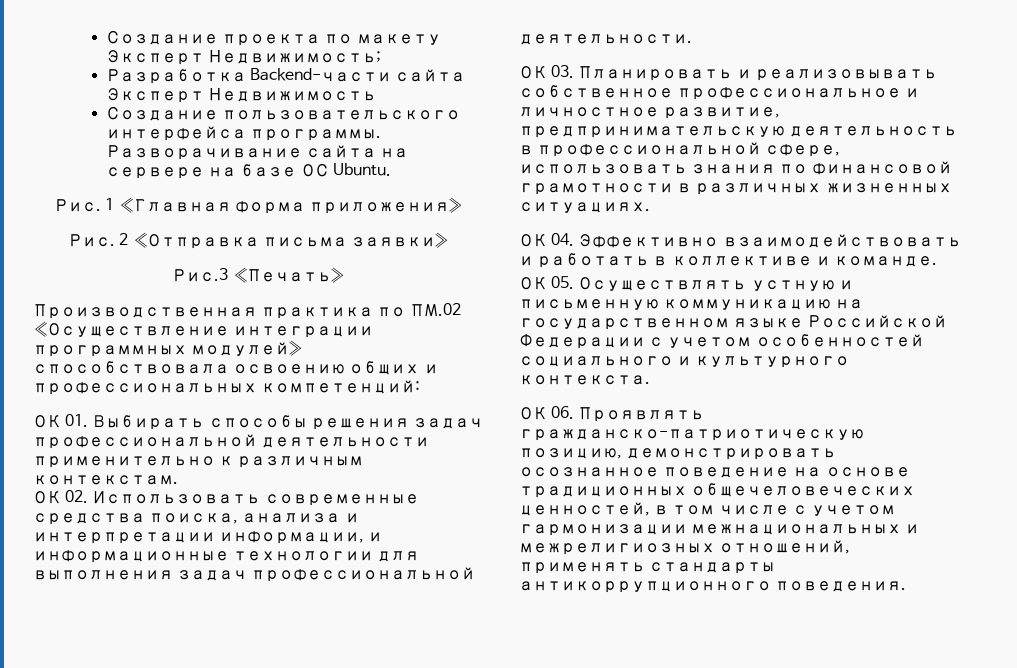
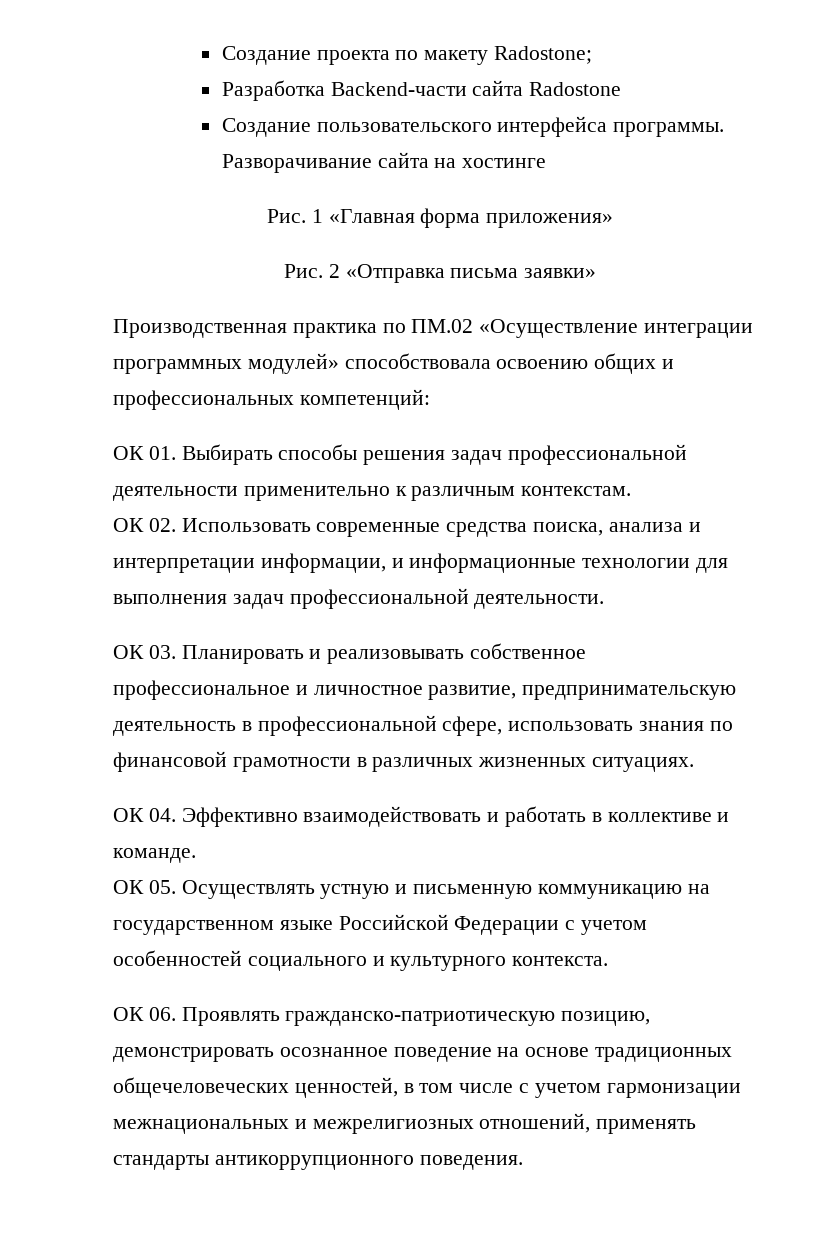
[105,49,382,65] Эксперт Недвижимость; -> [494,46,593,64] Radostone;
[105,87,377,103] Эксперт Недвижимость -> [529,82,622,96] Radostone
[105,163,391,179] сервере на базе ОС Ubuntu. -> [462,158,547,168] хостинге
[172,267,345,283] // Рис.3 «Печать» -> (597, 273) none

